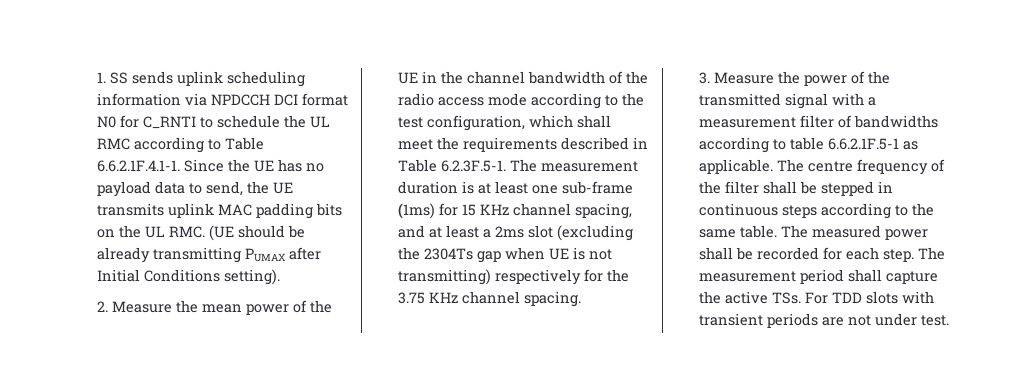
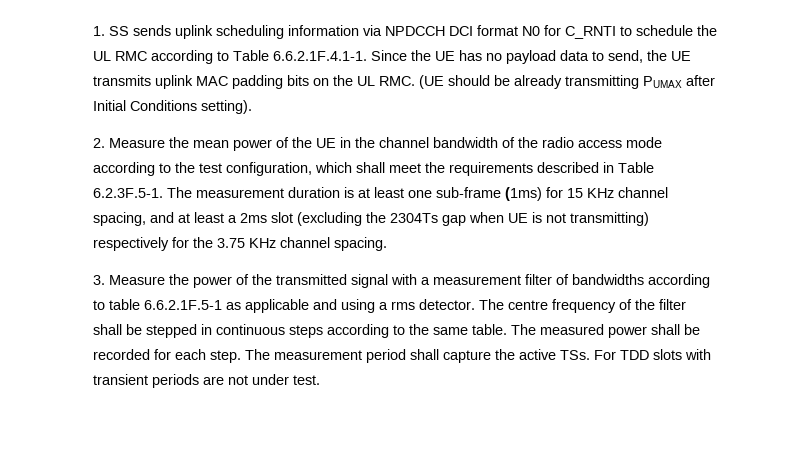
[699,159,774,174] applicable. -> [244,299,475,313] applicable and using a rms detector.

